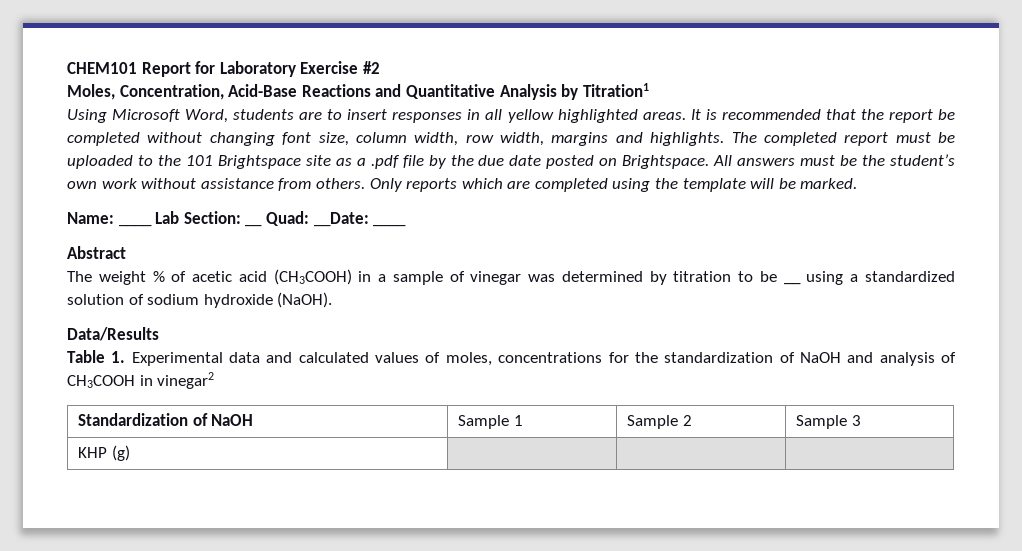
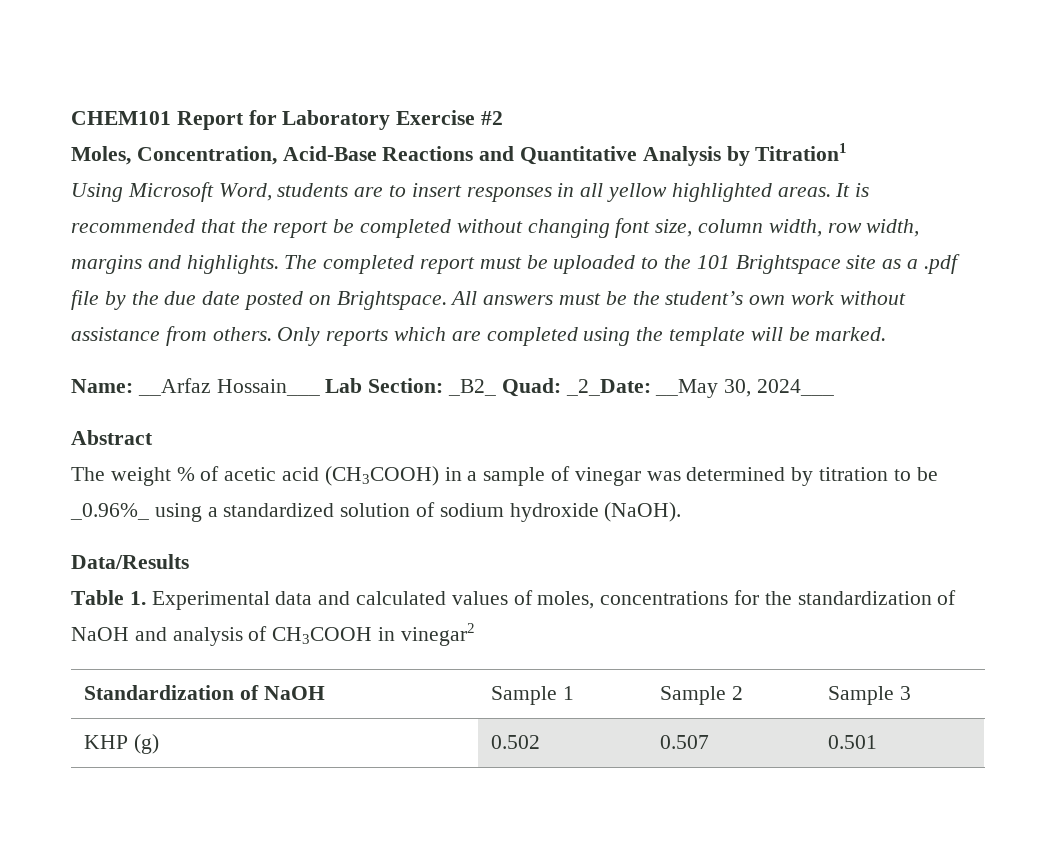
[118,224,152,227] [155,211,241,224] [245,211,407,227] ____ Lab Section: __ Quad: __Date: ____ -> [137,378,835,398] __Arfaz Hossain___ Lab Section: _B2_ Quad: _2_Date: __May 30, 2024___
[783,282,801,285] __ -> [70,503,149,520] _0.96%_
(130, 453) | | -> [491,735,541,749] [660,735,710,749] [828,735,878,749] 0.502 | 0.507 | 0.501

